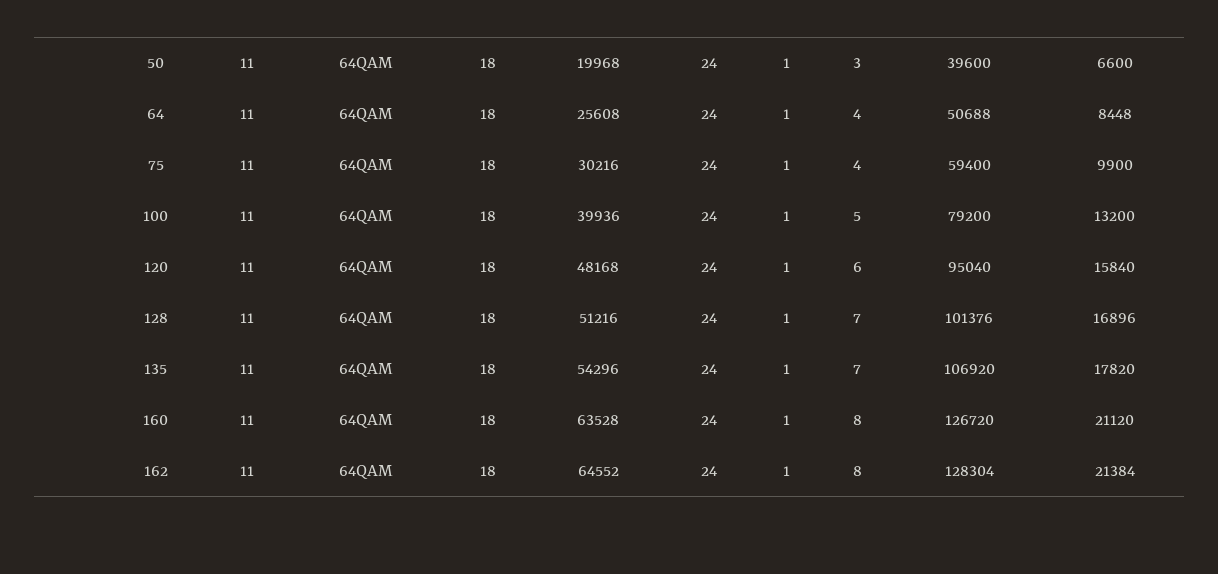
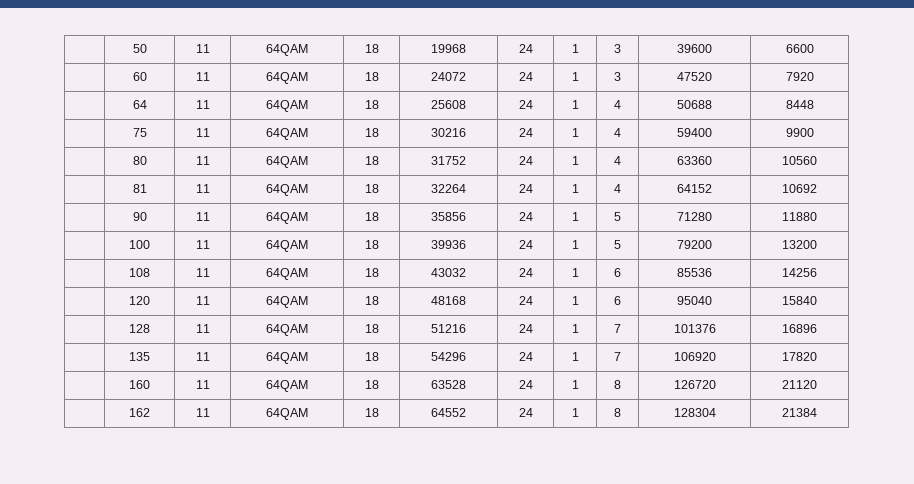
(1133, 63) none -> [132,72,147,81] [195,72,210,81] [266,72,308,84] [364,72,379,81] [431,72,466,81] [518,72,533,81] [571,72,579,81] [614,72,621,81] [677,72,712,81] [785,72,814,81] // | 60 | 11 | 64QAM | 18 | 24072 | 24 | 1 | 3 | 47520 | 7920
(1133, 165) none -> [132,156,147,165] [195,156,210,165] [266,156,308,168] [364,156,379,165] [431,156,466,165] [518,156,533,165] [571,156,579,165] [614,156,621,165] [677,156,712,165] [782,156,817,165] [132,184,147,193] [195,184,210,193] [266,184,308,196] [364,184,379,193] [431,184,466,193] [518,184,533,193] [571,184,579,193] [614,184,621,193] [677,184,712,193] [782,184,817,193] [132,212,147,221] [195,212,210,221] [266,212,308,224] [364,212,379,221] [431,212,466,221] [518,212,533,221] [571,212,579,221] [614,212,621,221] [677,212,712,221] [782,212,817,221] // | 80 | 11 | 64QAM | 18 | 31752 | 24 | 1 | 4 | 63360 | 10560 // | 81 | 11 | 64QAM | 18 | 32264 | 24 | 1 | 4 | 64152 | 10692 // | 90 | 11 | 64QAM | 18 | 35856 | 24 | 1 | 5 | 71280 | 11880
(1135, 216) none -> [129,268,150,277] [195,268,210,277] [266,268,308,280] [364,268,379,277] [431,268,466,277] [518,268,533,277] [571,268,579,277] [614,268,621,277] [677,268,712,277] [782,268,817,277] // | 108 | 11 | 64QAM | 18 | 43032 | 24 | 1 | 6 | 85536 | 14256

